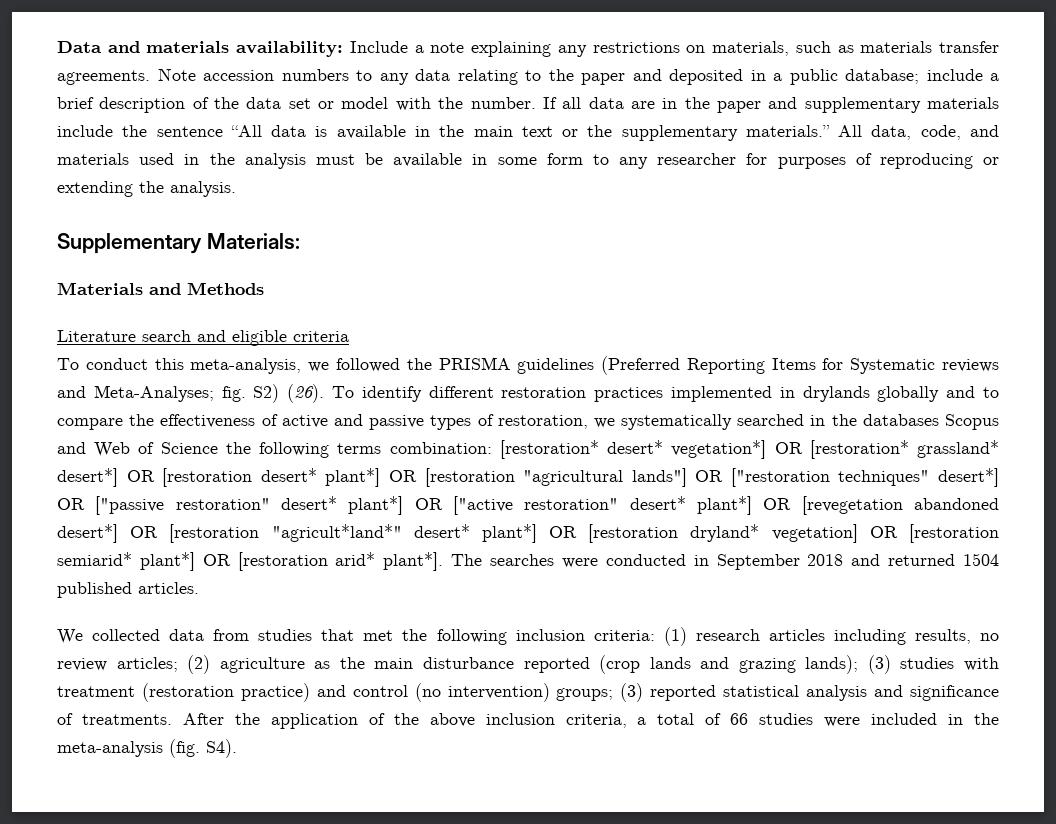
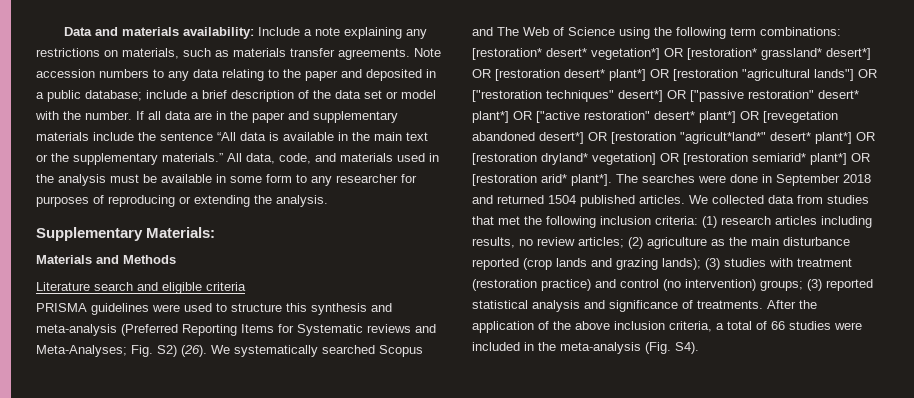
[57,357,595,374] To conduct this meta-analysis, we followed the PRISMA guidelines -> [36,303,392,315] [36,324,117,336] PRISMA guidelines were used to structure this synthesis and meta-analysis
[221,386,246,402] fig. -> [131,345,153,357] Fig.
[332,386,999,402] [57,414,939,430] To identify different restoration practices implemented in drylands globally and to compare the effectiveness of active and passive types of restoration, we systematically searched in the databases -> [211,345,375,357] We systematically searched
(86, 448) none -> [497,27,519,36] The
[225,442,492,458] the following terms combination: -> [619,27,841,39] using the following term combinations:
[605,554,686,566] conducted -> [730,174,758,183] done
(199, 588) // -> (685, 199) none
[169,739,200,758] (fig. -> [645,342,671,354] (Fig.

